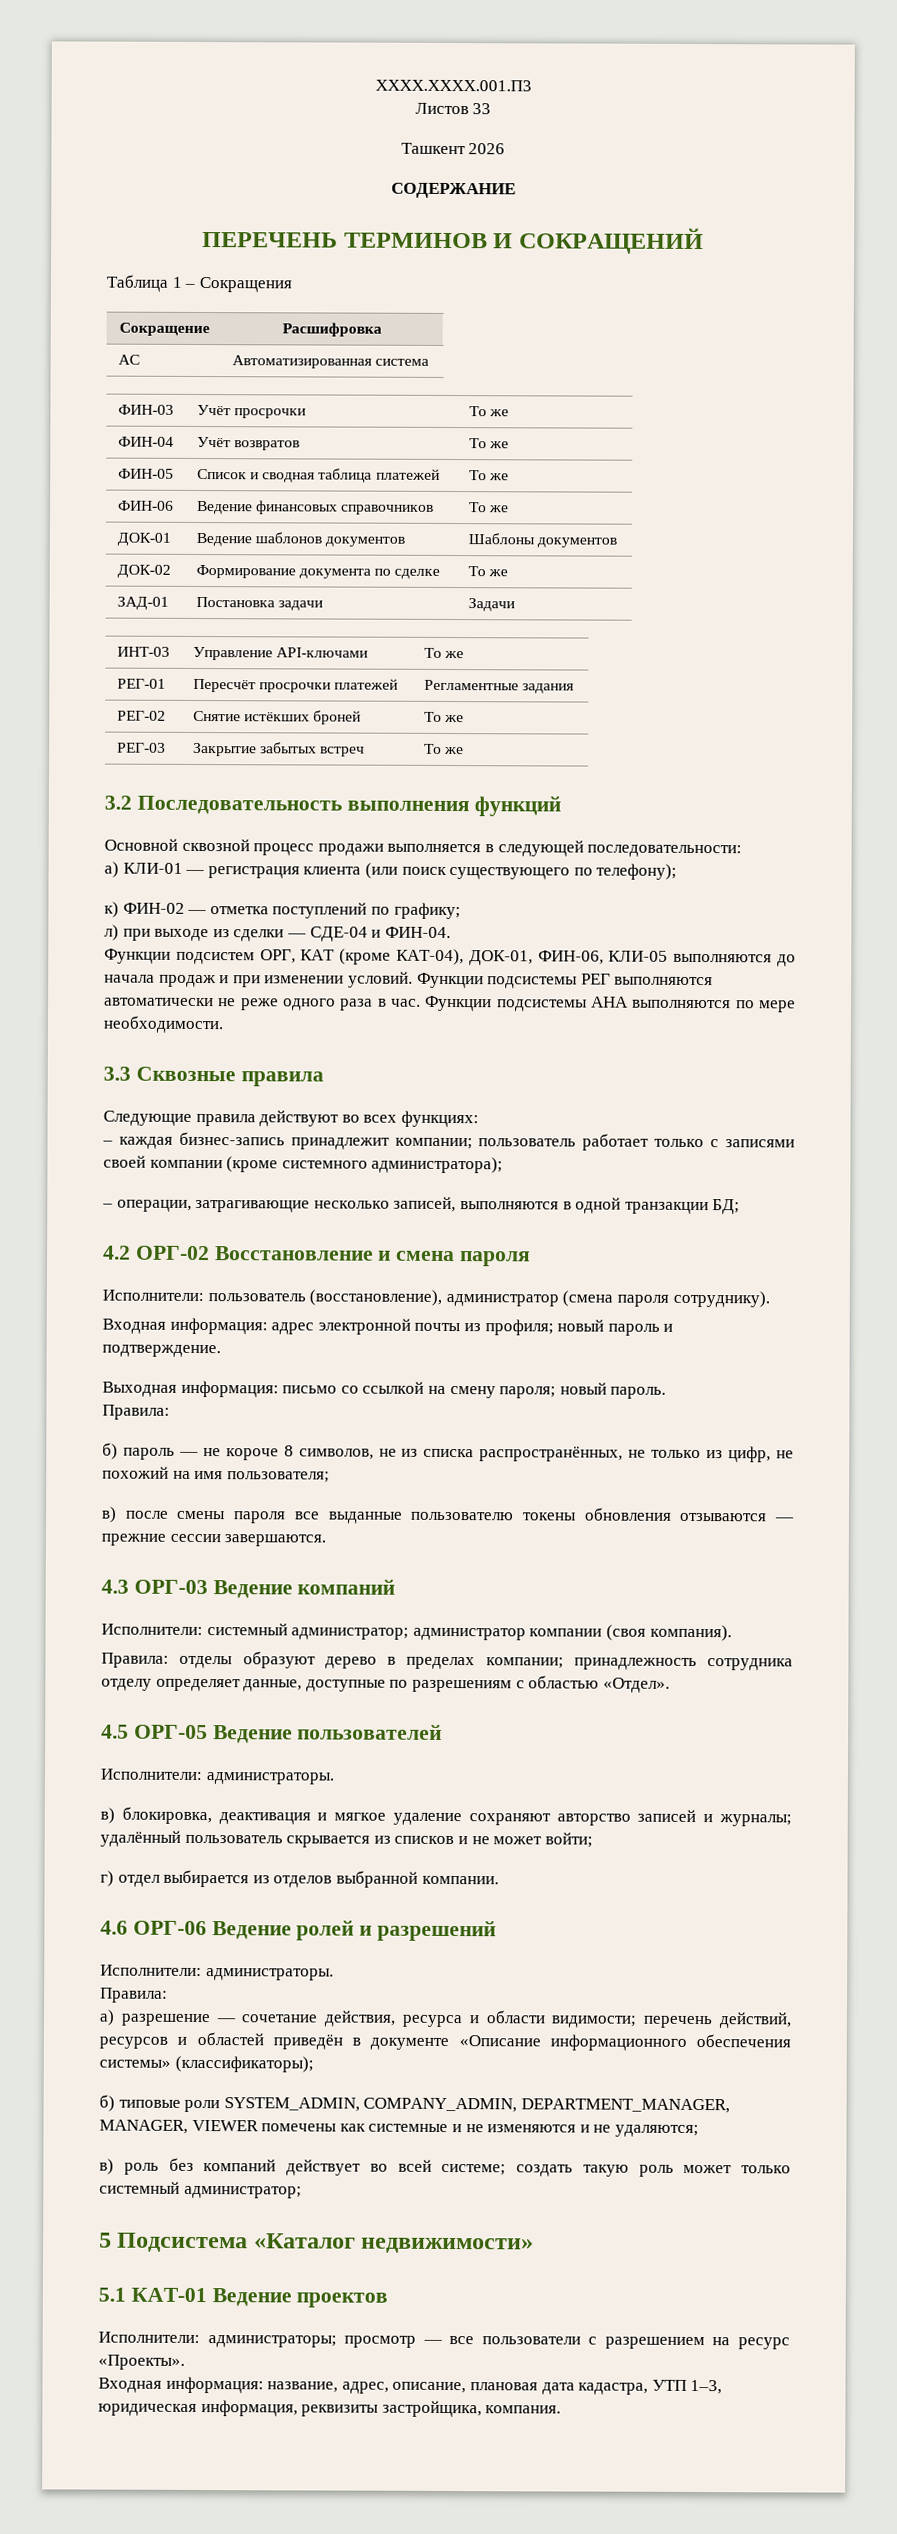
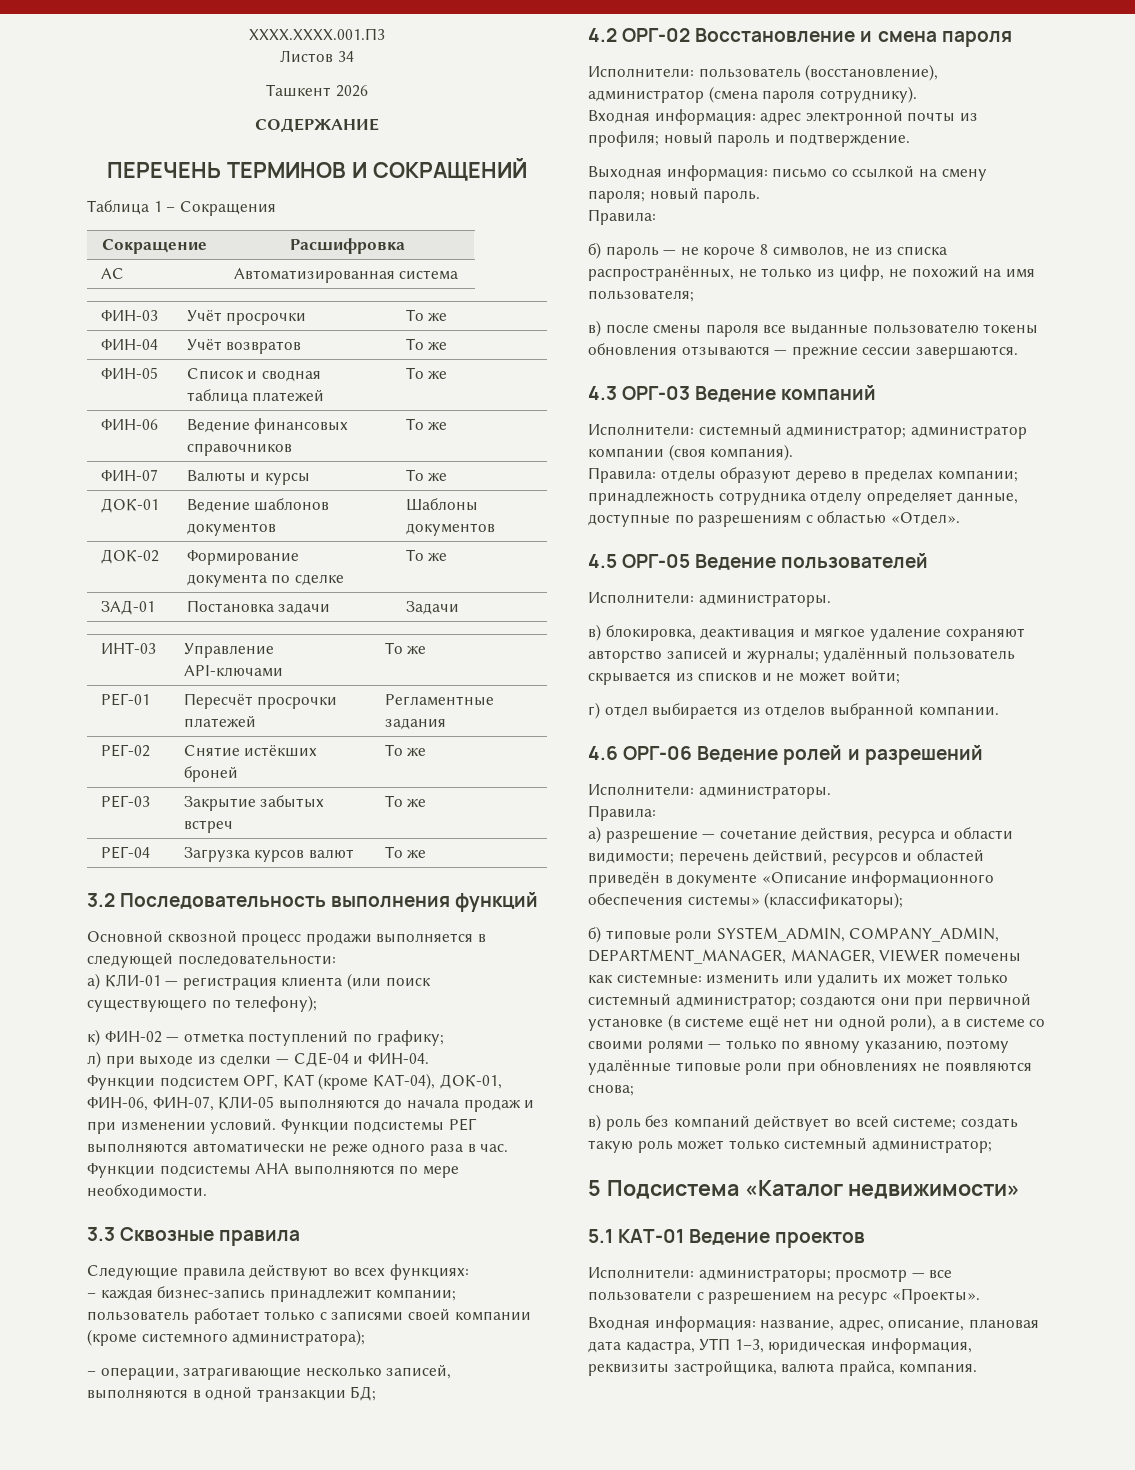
[472,103,492,115] 33 -> [337,51,354,62] 34
(509, 509) none -> [100,469,158,481] [186,470,310,485] [405,469,448,481] // ФИН-07 | Валюты и курсы | То же
(464, 750) none -> [100,846,150,859] [183,847,354,862] [384,846,427,858] // РЕГ-04 | Загрузка курсов валют | То же
(604, 957) none -> [152,1096,214,1111] ФИН-07,
[368,2123,699,2138] системные и не изменяются и не удаляются; -> [616,974,1009,987] [588,993,1031,1009] [588,1014,1046,1031] [588,1040,1010,1053] [588,1059,1032,1075] [588,1084,634,1096] системные: изменить или удалить их может только системный администратор; создаются они при первичной установке (в системе ещё нет ни одной роли), а в системе со своими ролями — только по явному указанию, поэтому удалённые типовые роли при обновлениях не появляются снова;
(482, 2409) none -> [781,1360,895,1376] валюта прайса,

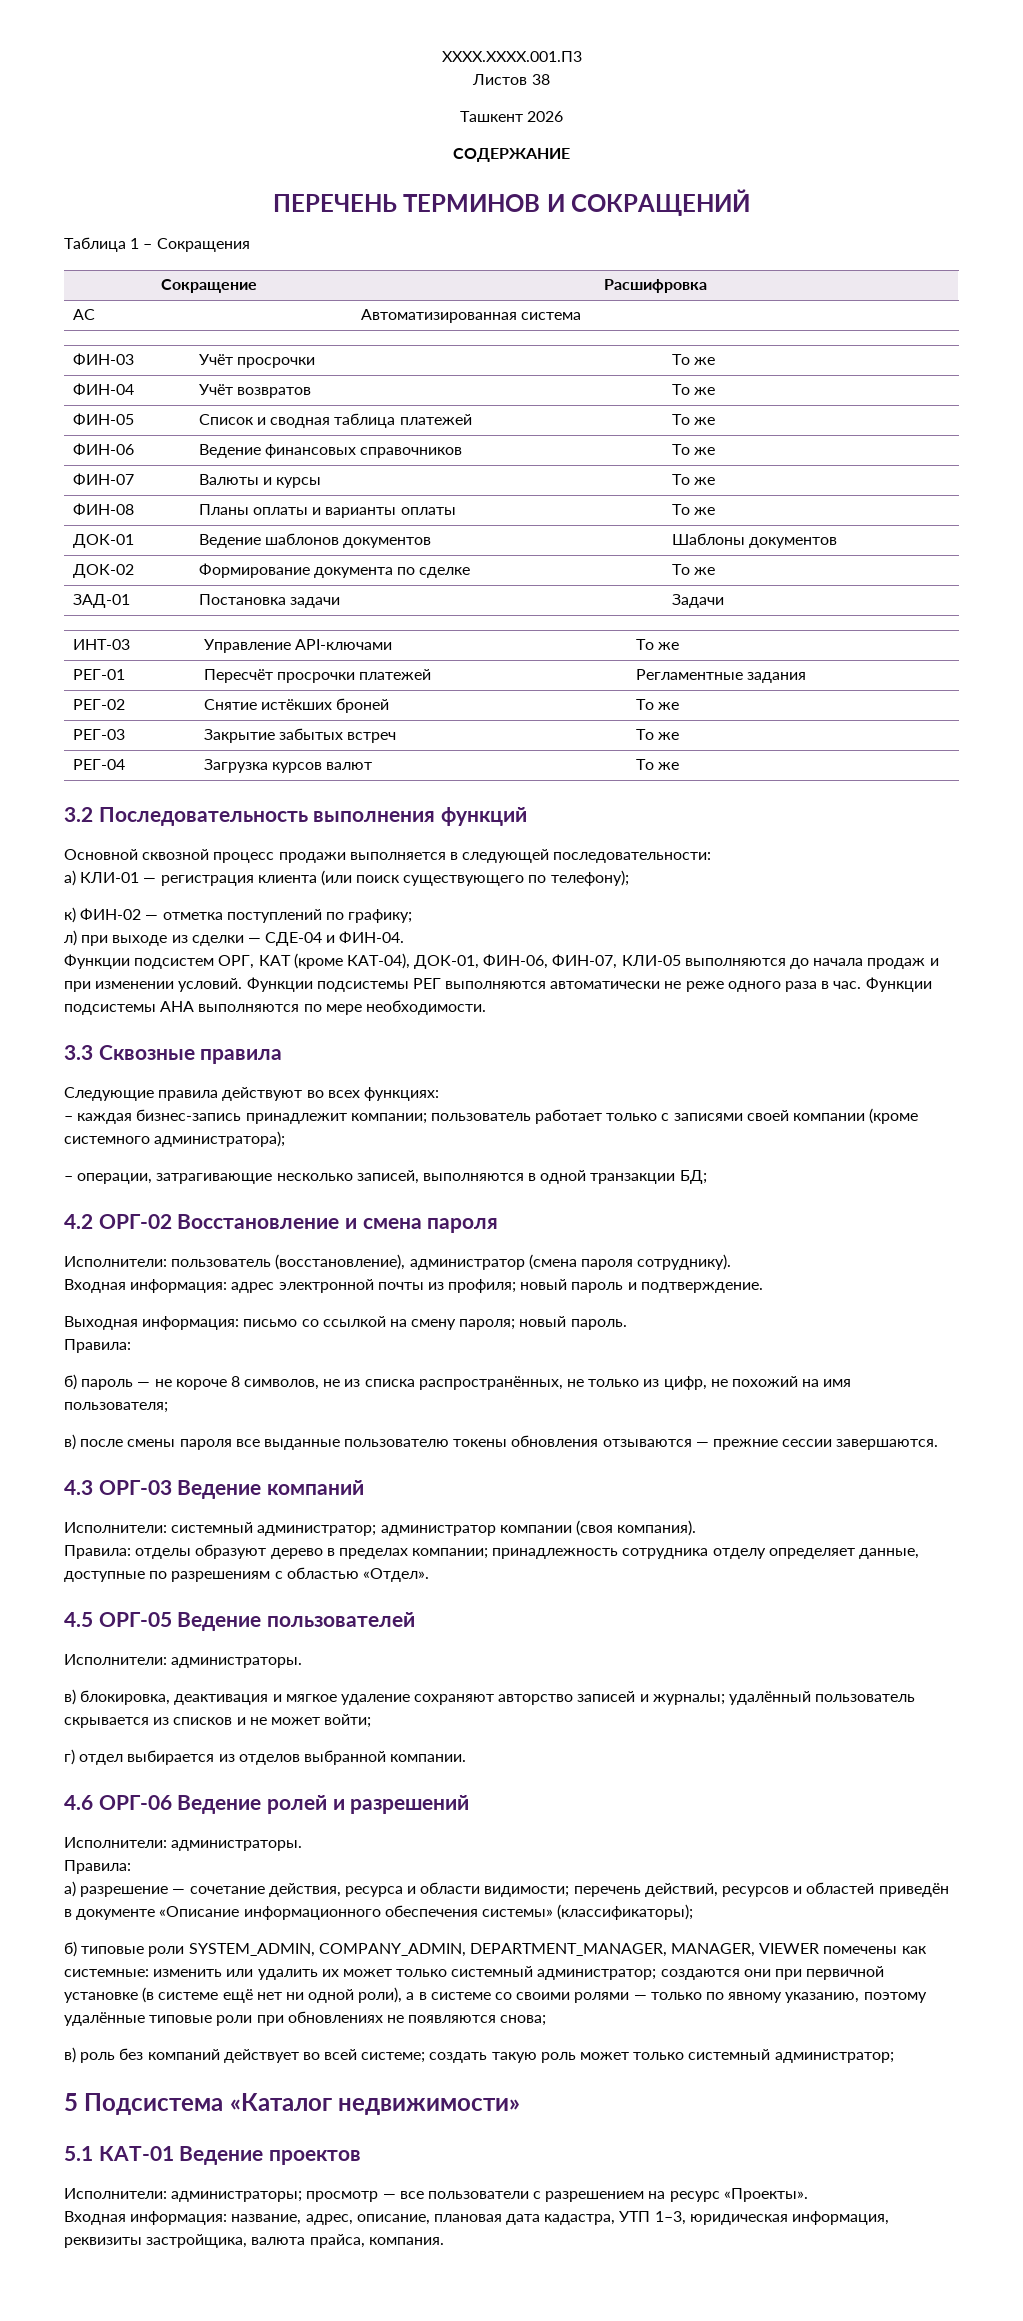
[337,51,354,62] 34 -> [531,74,550,85] 38
(448, 476) none -> [72,503,134,515] [198,504,456,518] [671,504,715,515] // ФИН-08 | Планы оплаты и варианты оплаты | То же

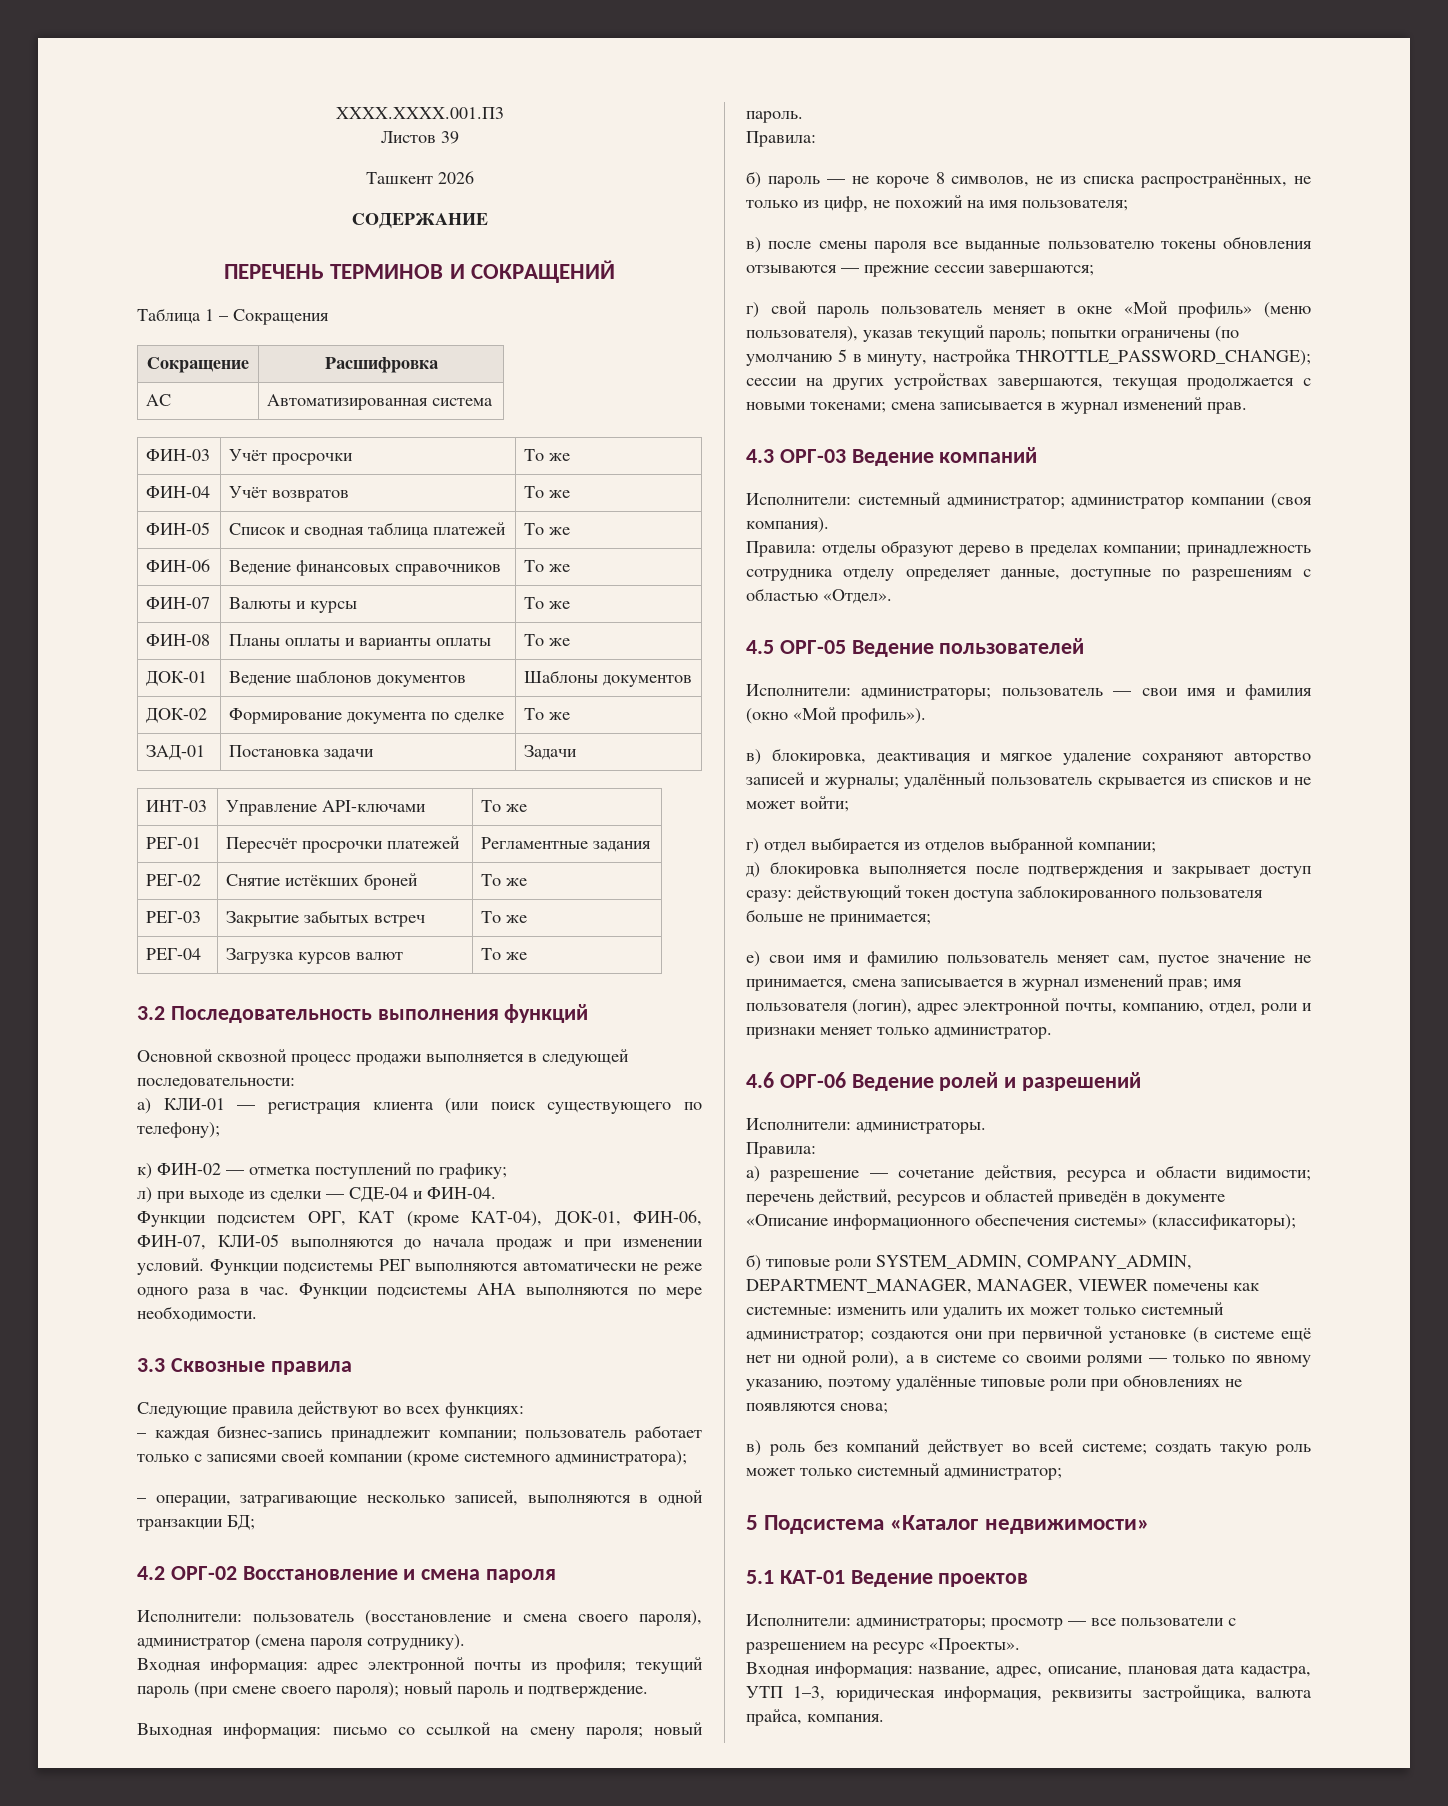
[531,74,550,85] 38 -> [440,131,459,144] 39
[275,1254,406,1270] (восстановление), -> [365,1610,703,1626] (восстановление и смена своего пароля),
(517, 1286) none -> [636,1657,703,1674] [137,1682,399,1698] текущий пароль (при смене своего пароля);
[836,1439,939,1450] завершаются. -> [989,265,1094,277] [746,301,1311,318] [746,325,1239,342] [746,349,1311,366] [746,373,1311,390] [746,397,1247,414] завершаются; // г) свой пароль пользователь меняет в окне «Мой профиль» (меню пользователя), указав текущий пароль; попытки ограничены (по умолчанию 5 в минуту, настройка THROTTLE_PASSWORD_CHANGE); сессии на других устройствах завершаются, текущая продолжается с новыми токенами; смена записывается в журнал изменений прав.
[171,1657,303,1668] администраторы. -> [861,684,1312,700] [746,707,926,724] администраторы; пользователь — свои имя и фамилия (окно «Мой профиль»).
[390,1754,467,1762] компании. -> [1078,842,1156,853] [746,861,1312,878] [746,885,1263,902] [746,909,931,926] [746,951,1311,967] [746,974,1242,991] [746,998,1312,1015] [746,1027,1052,1039] компании; // д) блокировка выполняется после подтверждения и закрывает доступ сразу: действующий токен доступа заблокированного пользователя больше не принимается; // е) свои имя и фамилию пользователь меняет сам, пустое значение не принимается, смена записывается в журнал изменений прав; имя пользователя (логин), адрес электронной почты, компанию, отдел, роли и признаки меняет только администратор.

